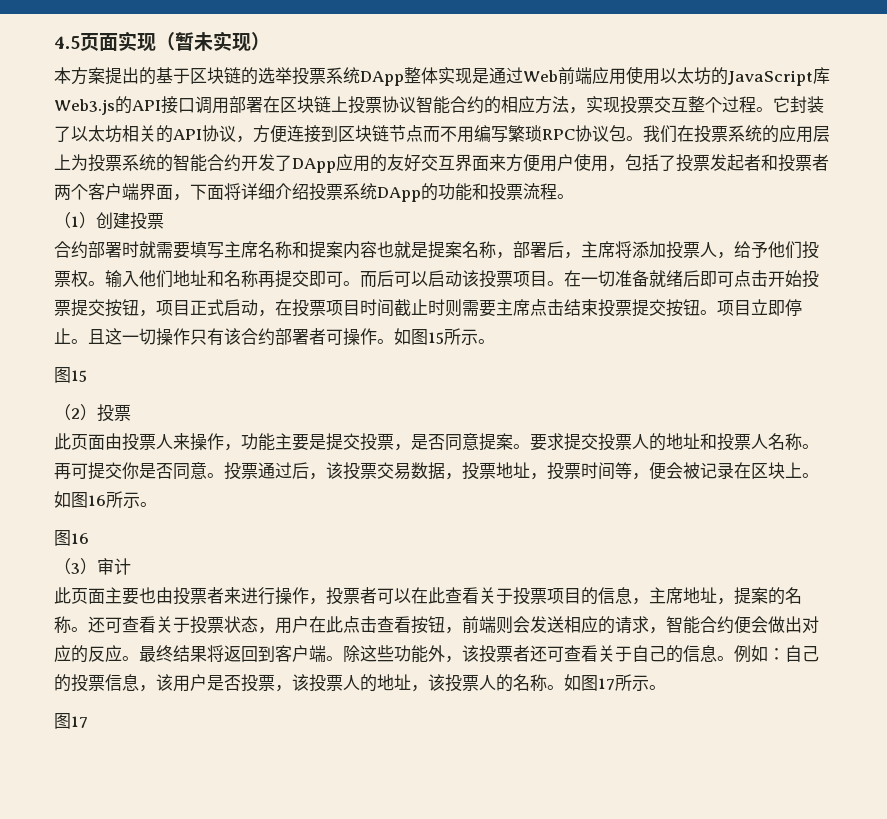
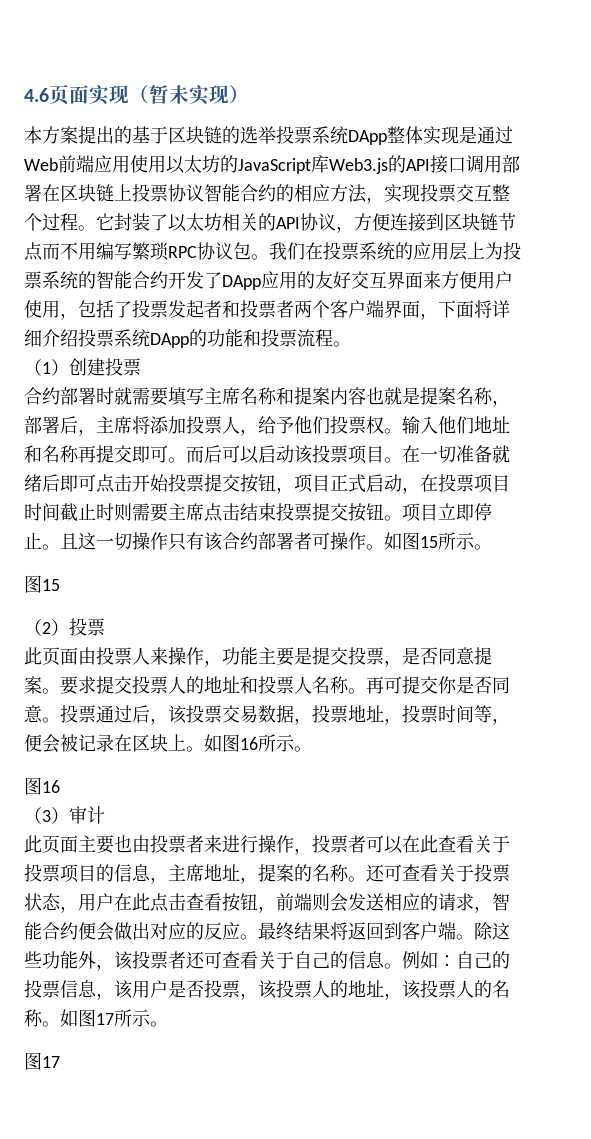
[54,36,80,49] 4.5 -> [24,88,49,102] 4.6

